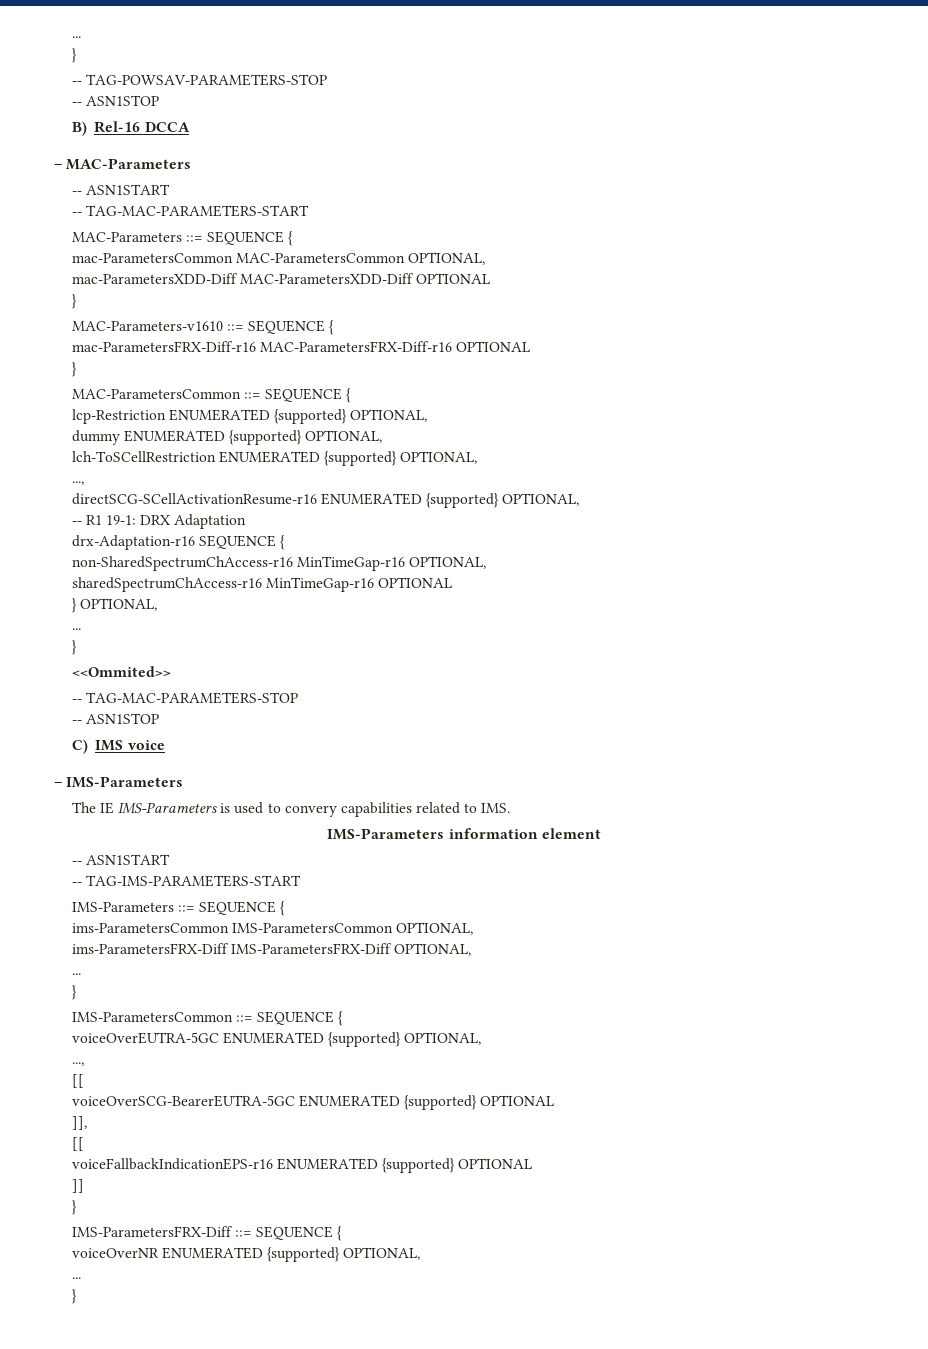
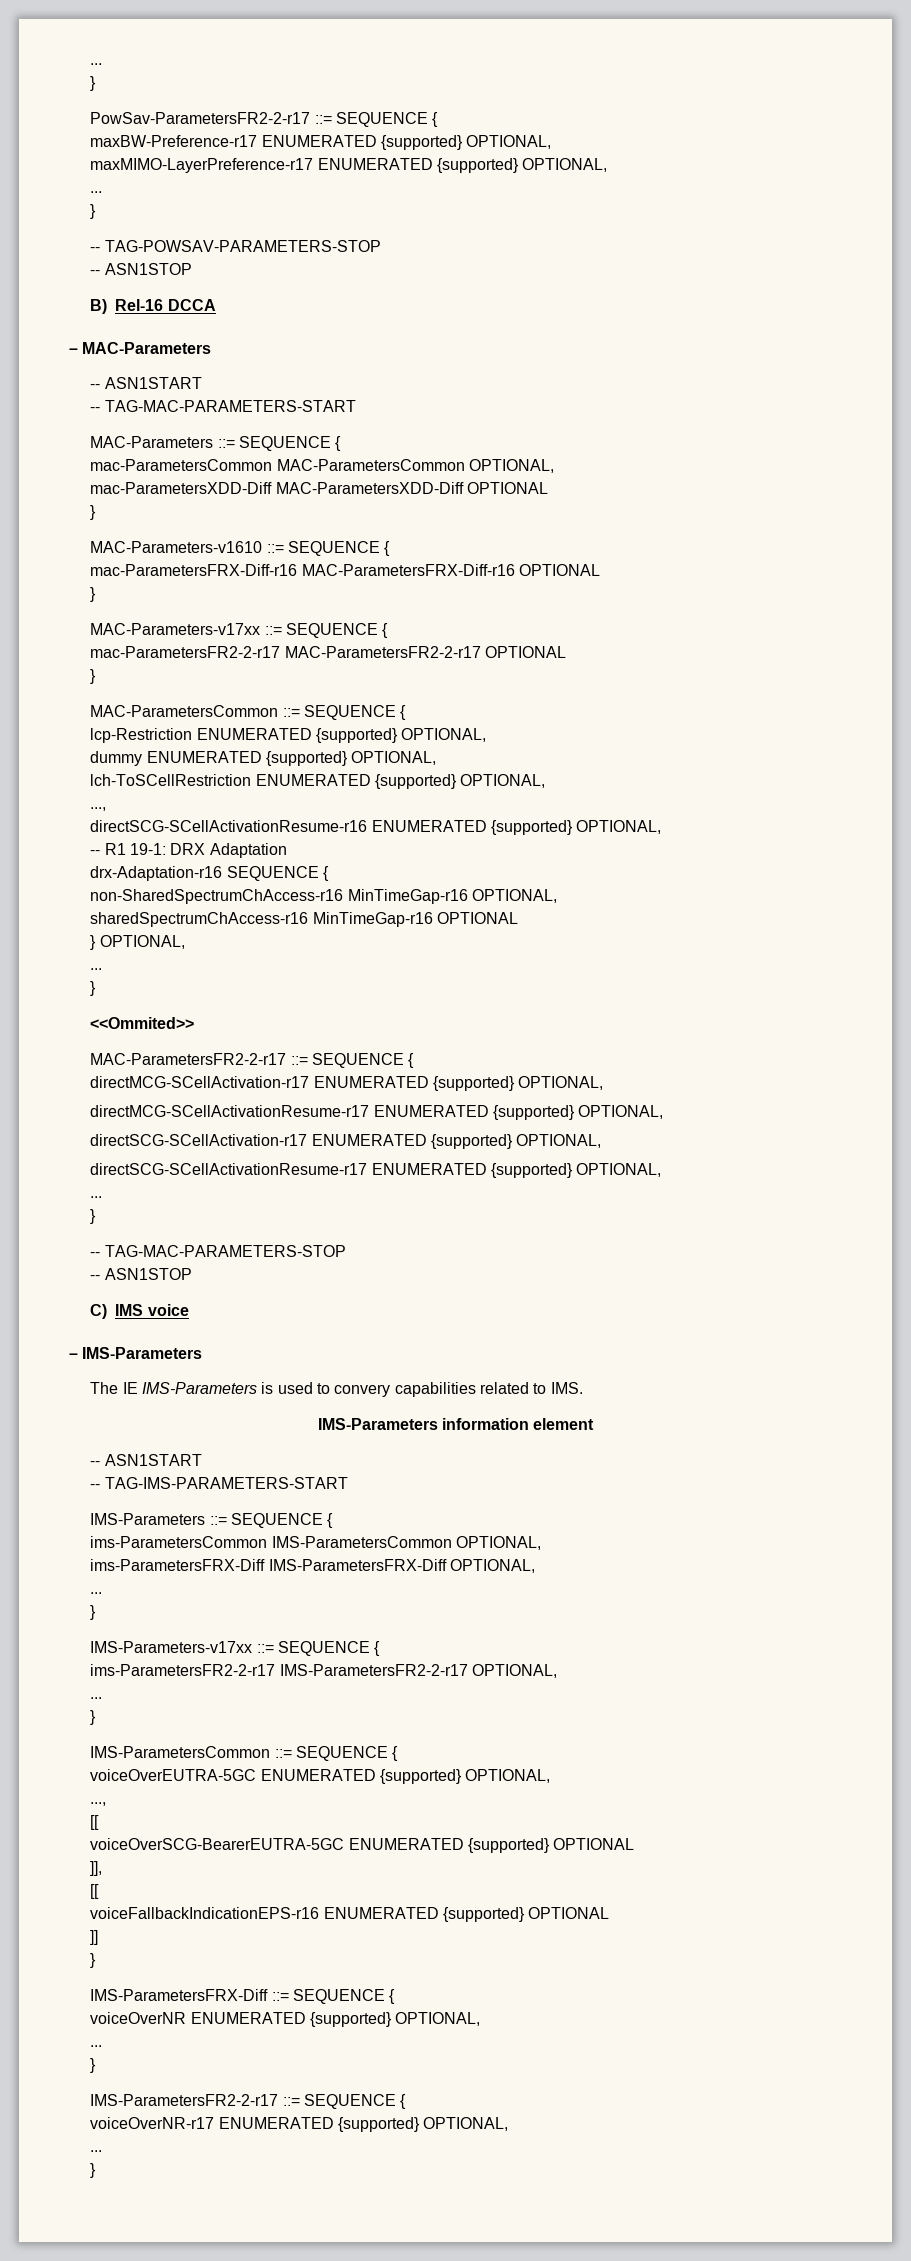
[71,36,81,38] [71,48,77,63] ... // } -> [90,63,103,65] [90,76,97,91] [90,112,439,127] [90,135,552,150] [90,158,608,173] [90,191,103,193] [90,204,97,219] ... // } // PowSav-ParametersFR2-2-r17 ::= SEQUENCE { // maxBW-Preference-r17 ENUMERATED {supported} OPTIONAL, // maxMIMO-LayerPreference-r17 ENUMERATED {supported} OPTIONAL, // ... // }
(77, 369) none -> [90,623,389,638] [90,646,567,658] [90,669,97,684] // MAC-Parameters-v17xx ::= SEQUENCE { // mac-ParametersFR2-2-r17 MAC-ParametersFR2-2-r17 OPTIONAL // }
(171, 671) none -> [90,1053,415,1068] [90,1076,604,1091] [90,1105,664,1120] [90,1134,602,1149] [90,1163,662,1178] [90,1196,103,1198] [90,1209,97,1224] // MAC-ParametersFR2-2-r17 ::= SEQUENCE { // directMCG-SCellActivation-r17 ENUMERATED {supported} OPTIONAL, // directMCG-SCellActivationResume-r17 ENUMERATED {supported} OPTIONAL, // directSCG-SCellActivation-r17 ENUMERATED {supported} OPTIONAL, // directSCG-SCellActivationResume-r17 ENUMERATED {supported} OPTIONAL, // ... // }
(77, 992) none -> [90,1641,381,1656] [90,1664,558,1678] [90,1697,103,1699] [90,1710,97,1725] // IMS-Parameters-v17xx ::= SEQUENCE { // ims-ParametersFR2-2-r17 IMS-ParametersFR2-2-r17 OPTIONAL, // ... // }
(77, 1296) none -> [90,2094,407,2109] [90,2117,509,2132] [90,2150,103,2152] [90,2163,97,2178] // IMS-ParametersFR2-2-r17 ::= SEQUENCE { // voiceOverNR-r17 ENUMERATED {supported} OPTIONAL, // ... // }

